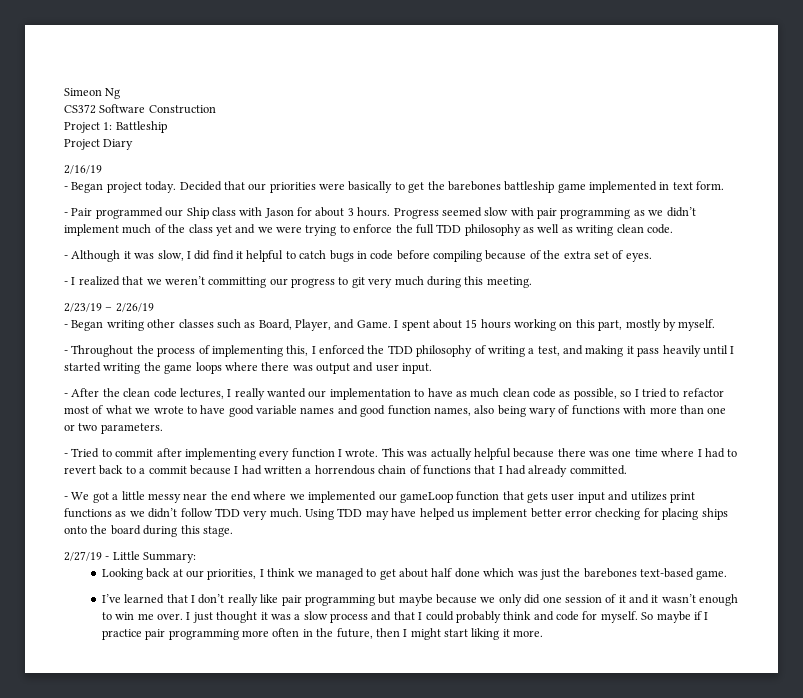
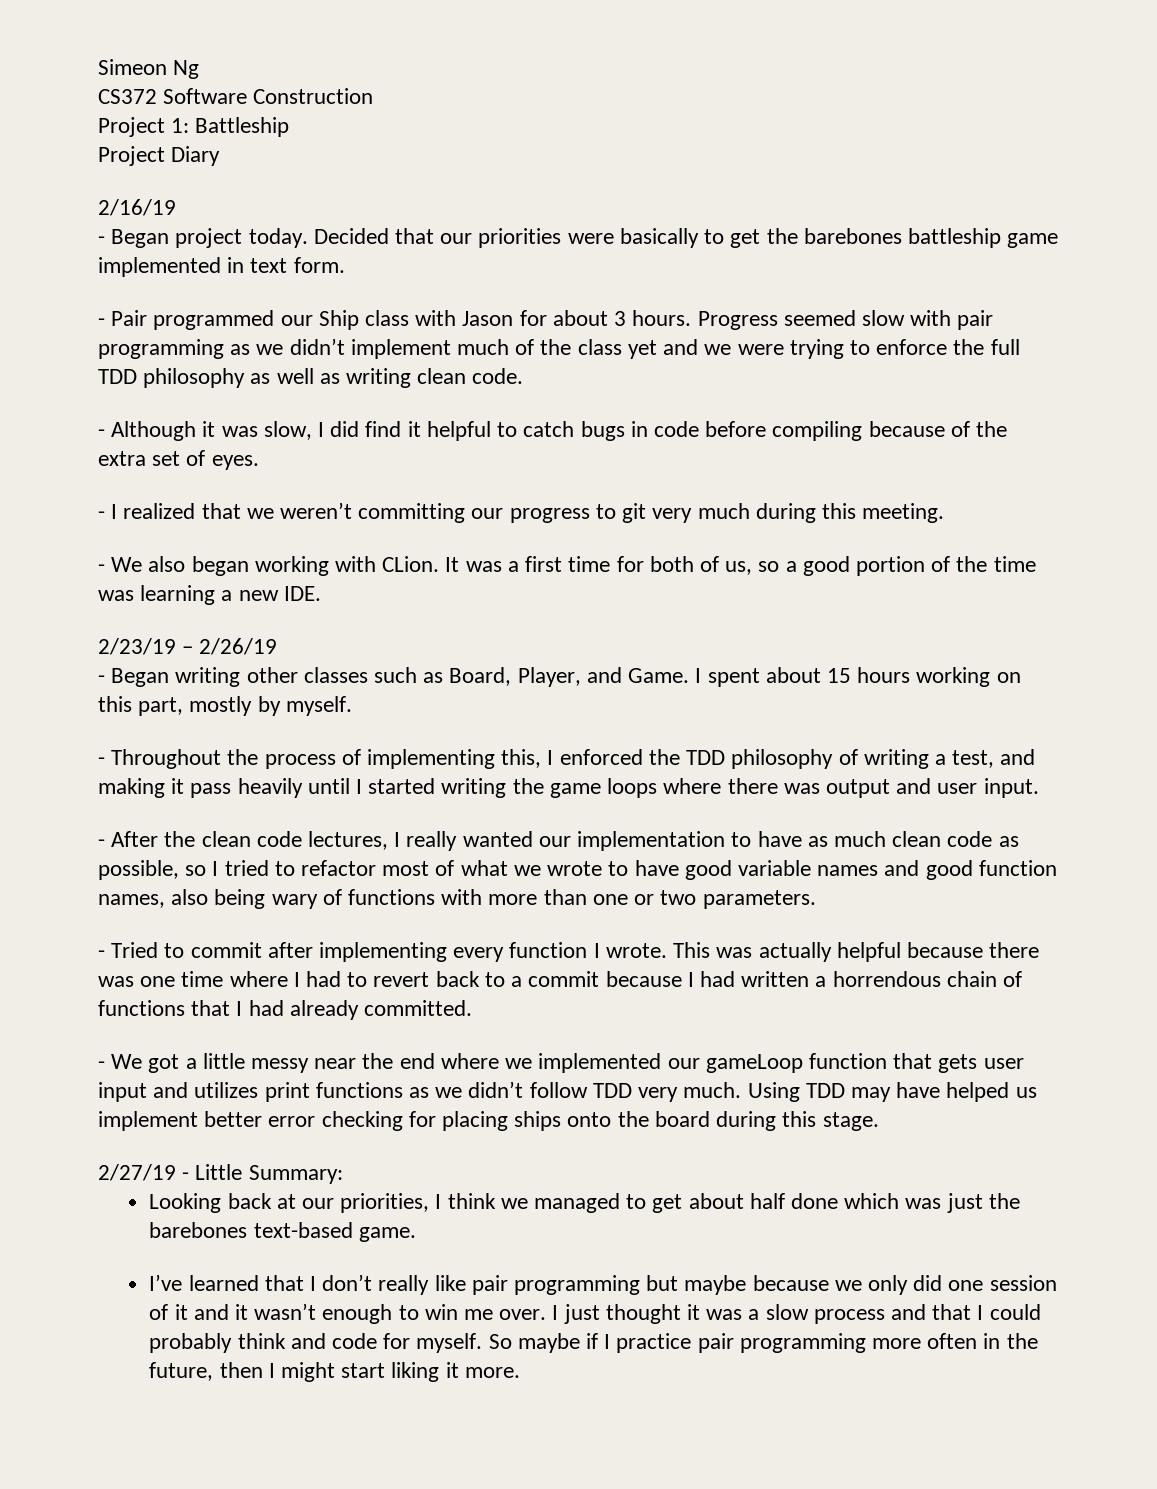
(532, 282) none -> [98,556,1036,576] [98,585,321,605] // - We also began working with CLion. It was a first time for both of us, so a good portion of the time was learning a new IDE.

